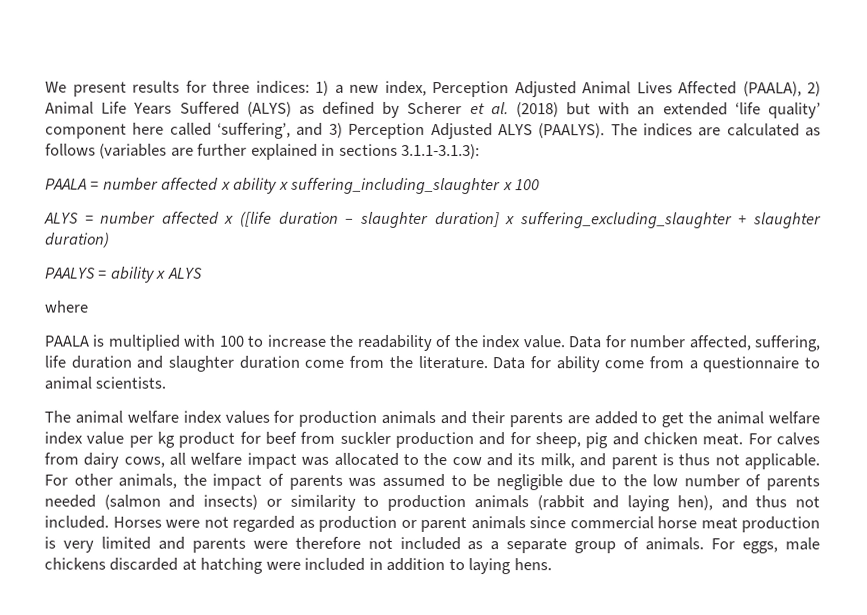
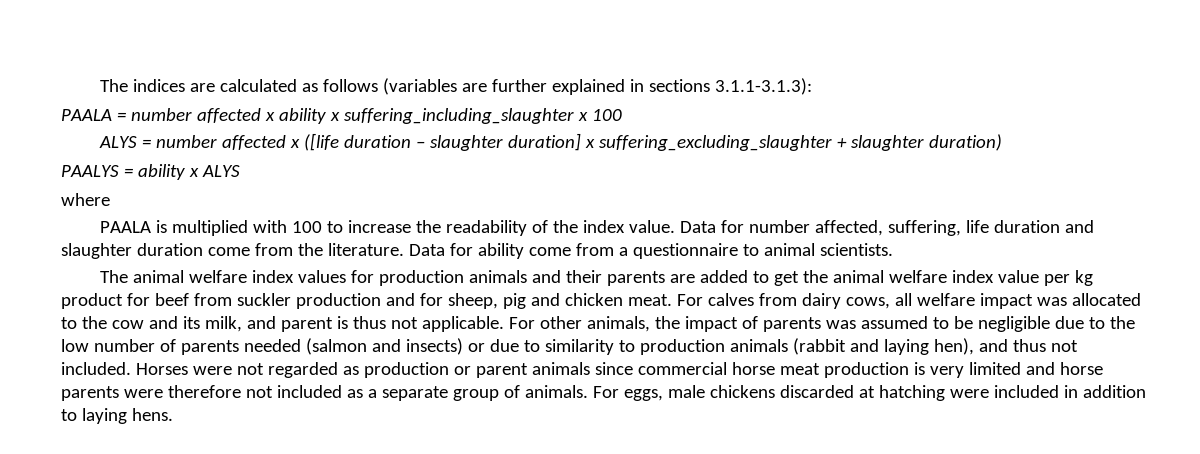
[45,80,821,98] [45,101,821,119] [45,122,606,140] We present results for three indices: 1) a new index, Perception Adjusted Animal Lives Affected (PAALA), 2) Animal Life Years Suffered (ALYS) as defined by Scherer et al. (2018) but with an extended ‘life quality’ component here called ‘suffering’, and 3) Perception Adjusted ALYS (PAALYS). -> (99, 85) none
(282, 502) none -> [489,339,540,352] due to
(185, 543) none -> [1059,362,1103,375] horse

